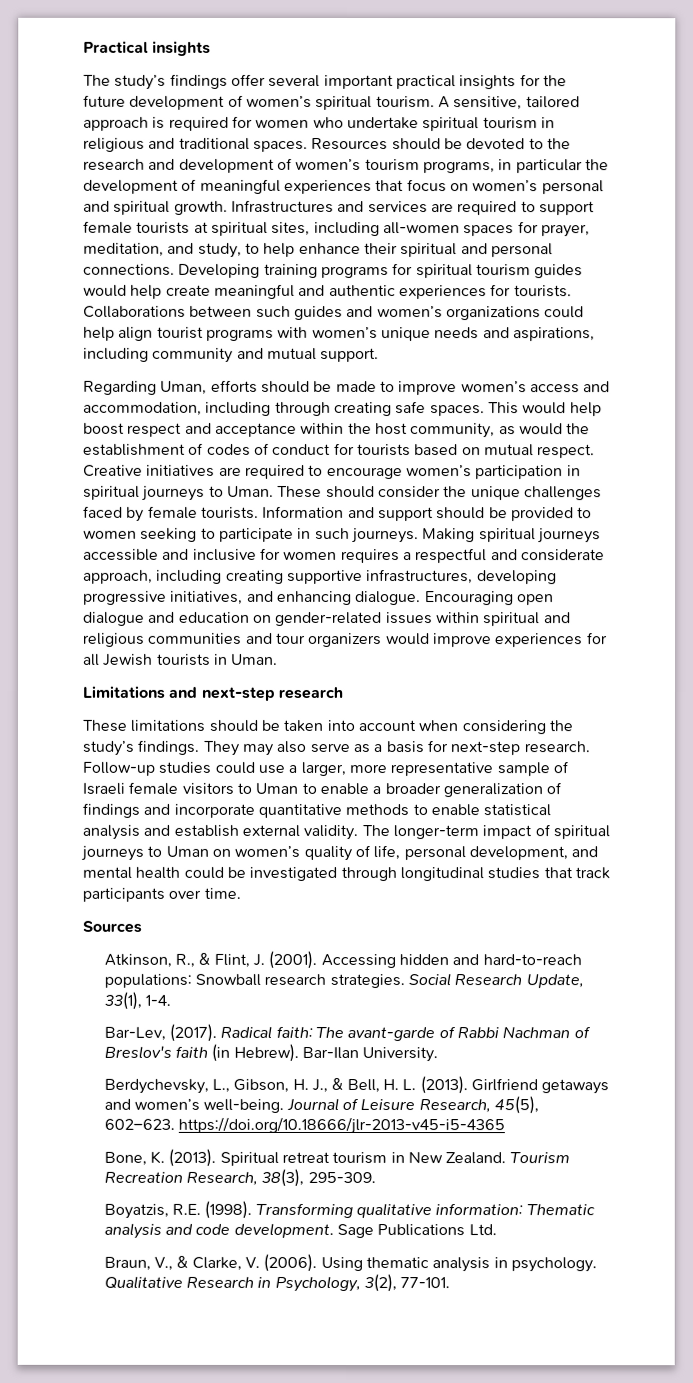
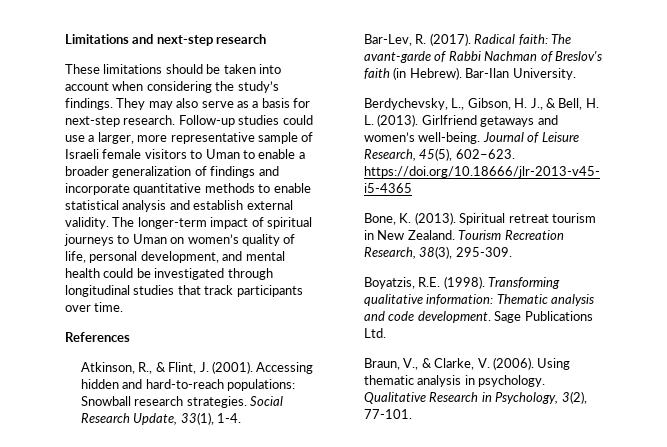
[83,40,212,56] [83,73,567,90] [83,94,580,111] [83,115,555,132] [83,137,571,152] [83,157,609,174] [83,178,604,195] [83,199,595,216] [83,220,590,238] [83,242,553,258] [83,263,584,279] [83,283,572,300] [83,305,585,321] [83,326,595,342] [83,347,380,363] [83,379,611,396] [83,401,602,417] [83,422,591,439] [83,442,596,459] [83,464,581,480] [83,485,602,501] [83,505,593,522] [83,527,601,544] [83,547,605,564] [83,569,557,585] [83,590,554,606] [83,611,571,627] [83,632,608,648] [83,653,279,666] Practical insights // The study’s findings offer several important practical insights for the future development of women’s spiritual tourism. A sensitive, tailored approach is required for women who undertake spiritual tourism in religious and traditional spaces. Resources should be devoted to the research and development of women’s tourism programs, in particular the development of meaningful experiences that focus on women’s personal and spiritual growth. Infrastructures and services are required to support female tourists at spiritual sites, including all-women spaces for prayer, meditation, and study, to help enhance their spiritual and personal connections. Developing training programs for spiritual tourism guides would help create meaningful and authentic experiences for tourists. Collaborations between such guides and women’s organizations could help align tourist programs with women’s unique needs and aspirations, including community and mutual support. // Regarding Uman, efforts should be made to improve women’s access and accommodation, including through creating safe spaces. This would help boost respect and acceptance within the host community, as would the establishment of codes of conduct for tourists based on mutual respect. Creative initiatives are required to encourage women’s participation in spiritual journeys to Uman. These should consider the unique challenges faced by female tourists. Information and support should be provided to women seeking to participate in such journeys. Making spiritual journeys accessible and inclusive for women requires a respectful and considerate approach, including creating supportive infrastructures, developing progressive initiatives, and enhancing dialogue. Encouraging open dialogue and education on gender-related issues within spiritual and religious communities and tour organizers would improve experiences for all Jewish tourists in Uman. // -> (65, 39) none
[82,920,142,933] Sources -> [65,332,130,342] References
(166, 1033) none -> [415,34,427,44] R.

